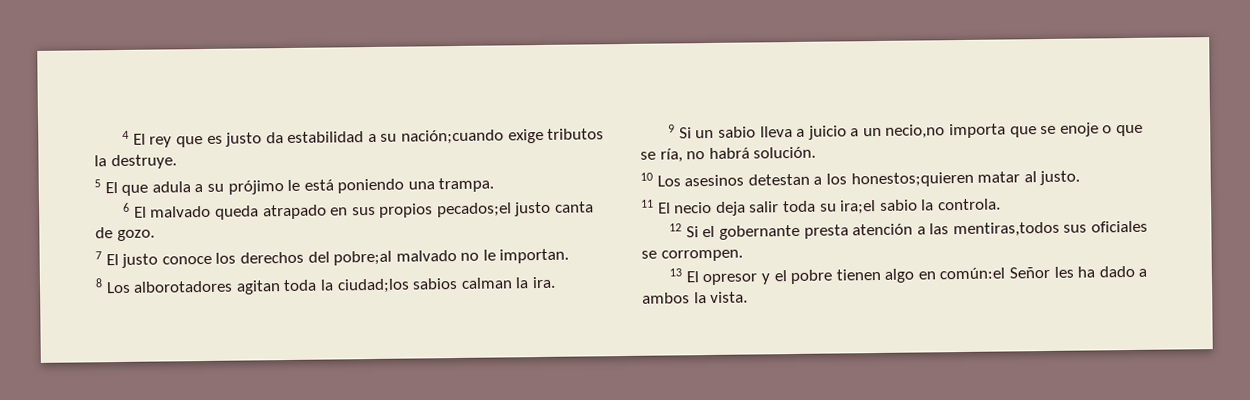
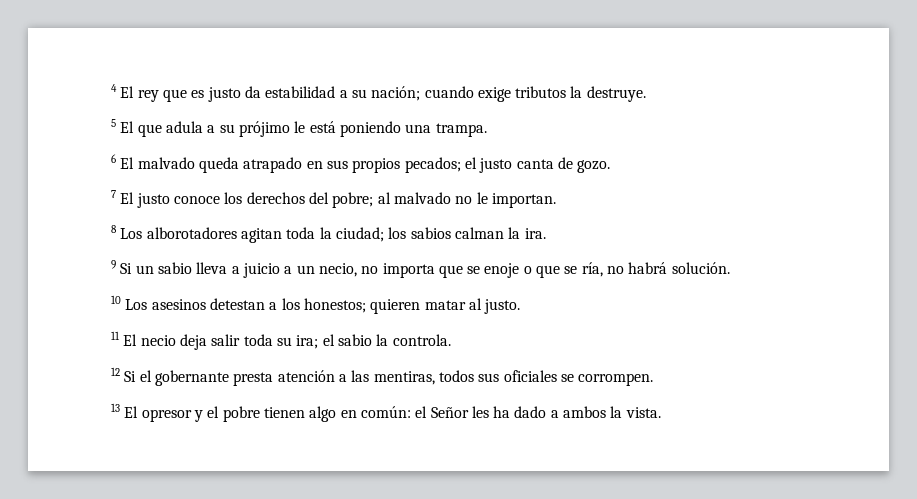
[401,129,505,145] nación;cuando -> [371,86,474,101] nación; cuando
[436,202,512,218] pecados;el -> [404,157,477,173] pecados; el
[333,250,393,266] pobre;al -> [332,192,391,208] pobre; al
[336,278,410,294] ciudad;los -> [335,227,407,242] ciudad; los
[885,124,946,139] necio,no -> [318,263,379,277] necio, no
[850,171,974,188] honestos;quieren -> [303,298,421,314] honestos; quieren
[840,200,877,215] ira;el -> [296,334,335,349] ira; el
[952,221,1060,238] mentiras,todos -> [373,370,474,385] mentiras, todos
[939,267,1006,280] común:el -> [360,406,428,418] común: el

